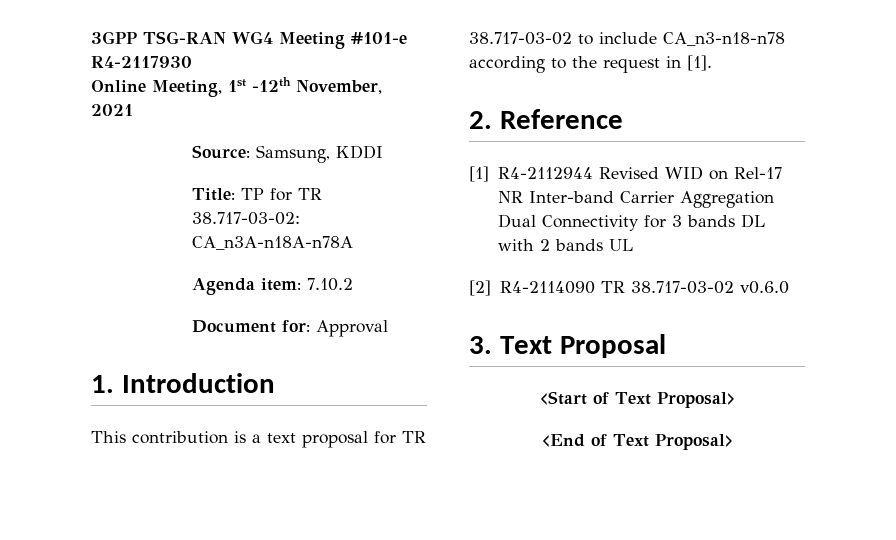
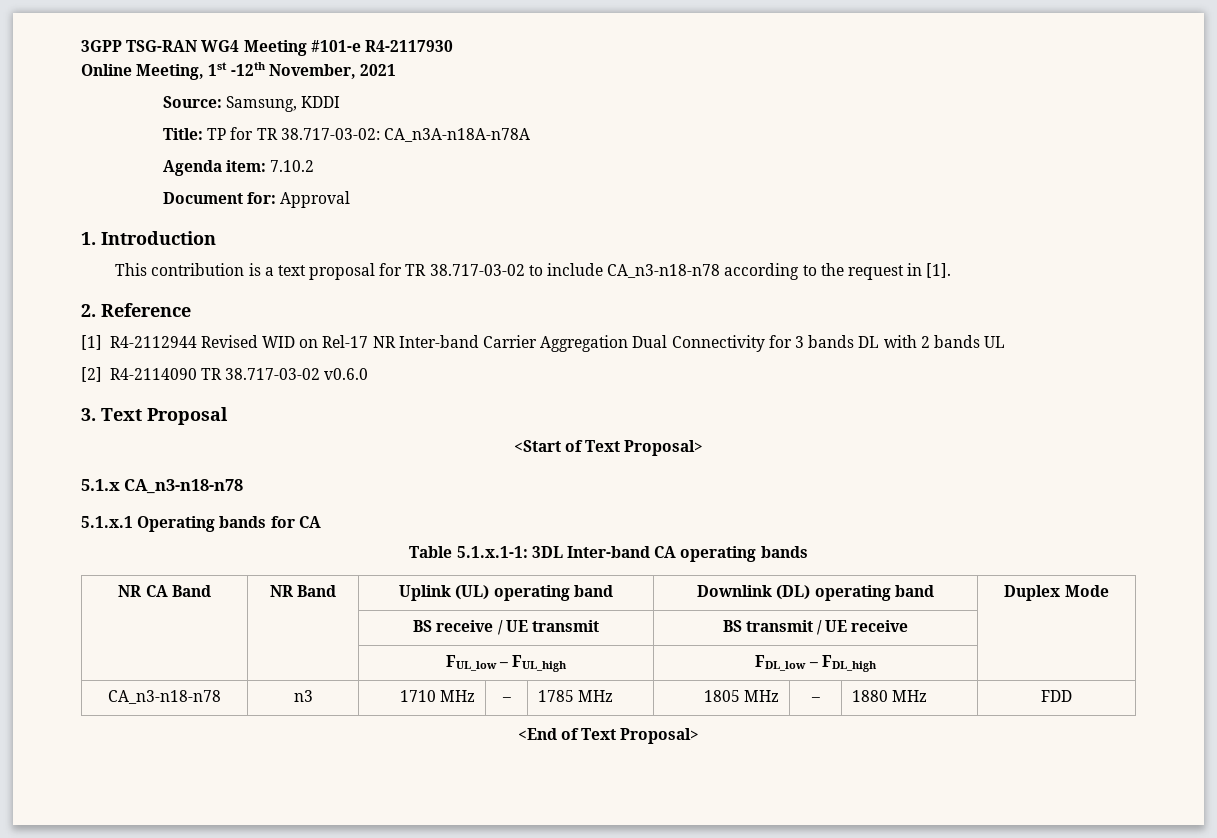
(736, 400) none -> [81,479,244,494] [81,516,321,532] [409,546,808,562] [118,585,211,597] [269,585,337,597] [399,585,613,601] [697,585,934,601] [1004,585,1109,601] [413,620,599,635] [722,620,909,635] [445,655,568,672] [755,655,877,672] [108,690,221,704] [293,690,313,702] [400,690,476,702] [501,697,511,702] [537,690,613,702] [704,690,780,702] [810,697,820,702] [851,690,927,702] [1041,690,1072,702] // 5.1.x CA_n3-n18-n78 // 5.1.x.1 Operating bands for CA // Table 5.1.x.1-1: 3DL Inter-band CA operating bands // NR CA Band | NR Band | Uplink (UL) operating band | Downlink (DL) operating band | Duplex Mode // | | BS receive / UE transmit | BS transmit / UE receive | // | | FUL_low – FUL_high | FDL_low – FDL_high | // CA_n3-n18-n78 | n3 | 1710 MHz | – | 1785 MHz | 1805 MHz | – | 1880 MHz | FDD

